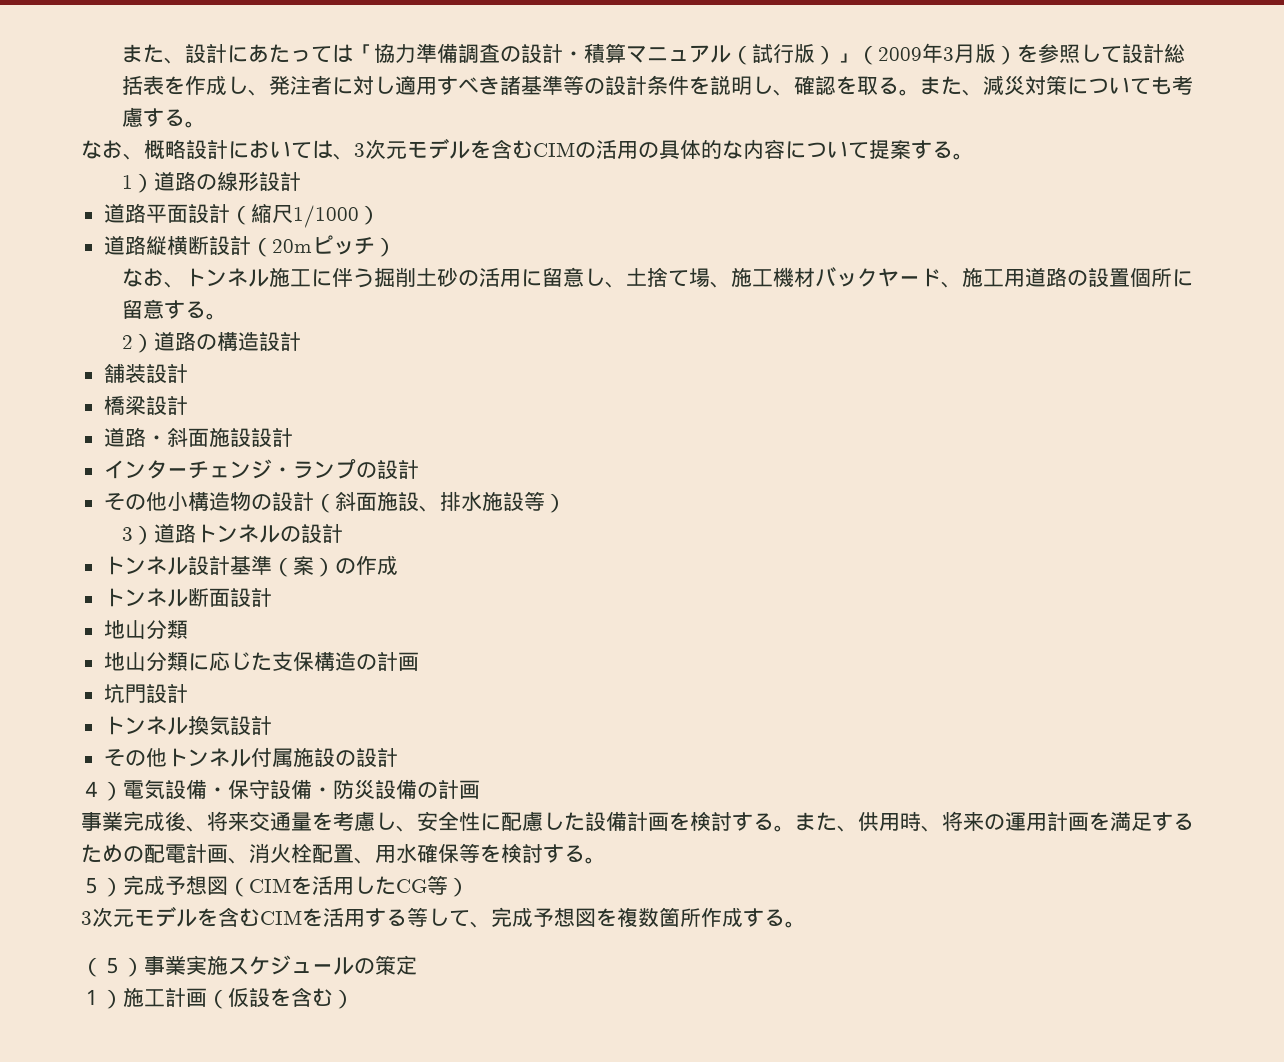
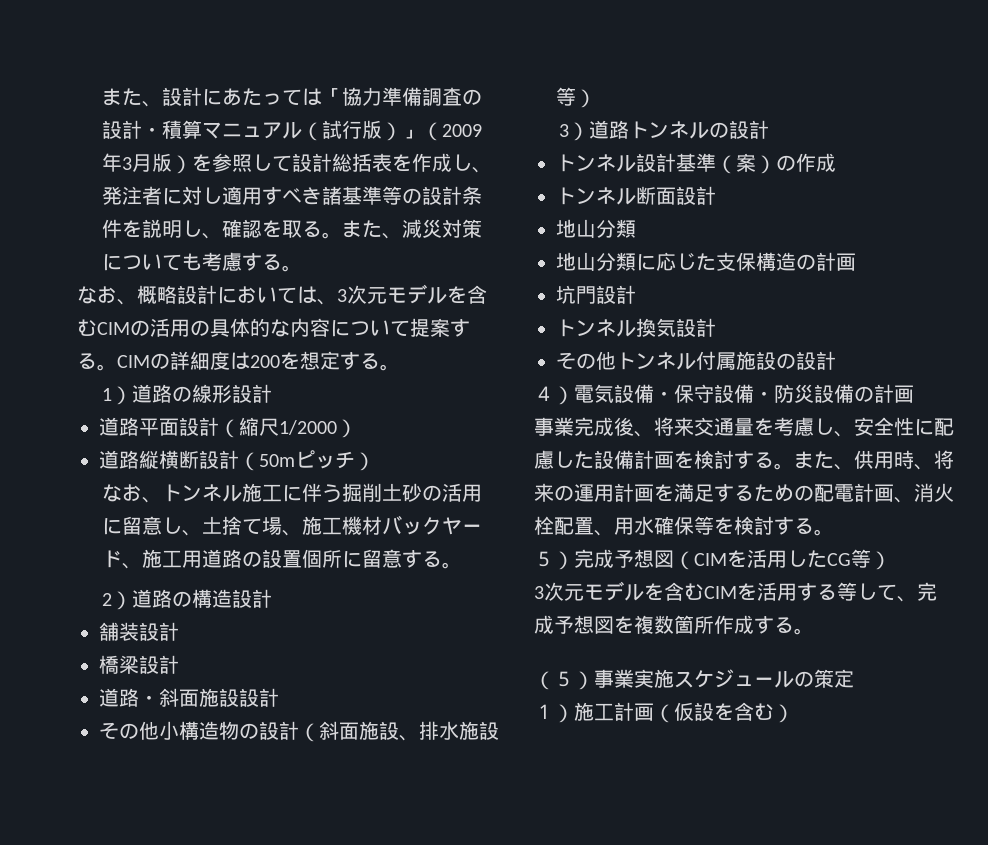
(974, 156) none -> [117,351,400,371] CIMの詳細度は200を想定する。
[292,205,359,228] 1/1000 -> [279,420,337,435] 1/2000
[271,239,312,253] 20m -> [259,454,295,467] 50m
[103,459,419,479] // インターチェンジ・ランプの設計 -> (279, 697) none

